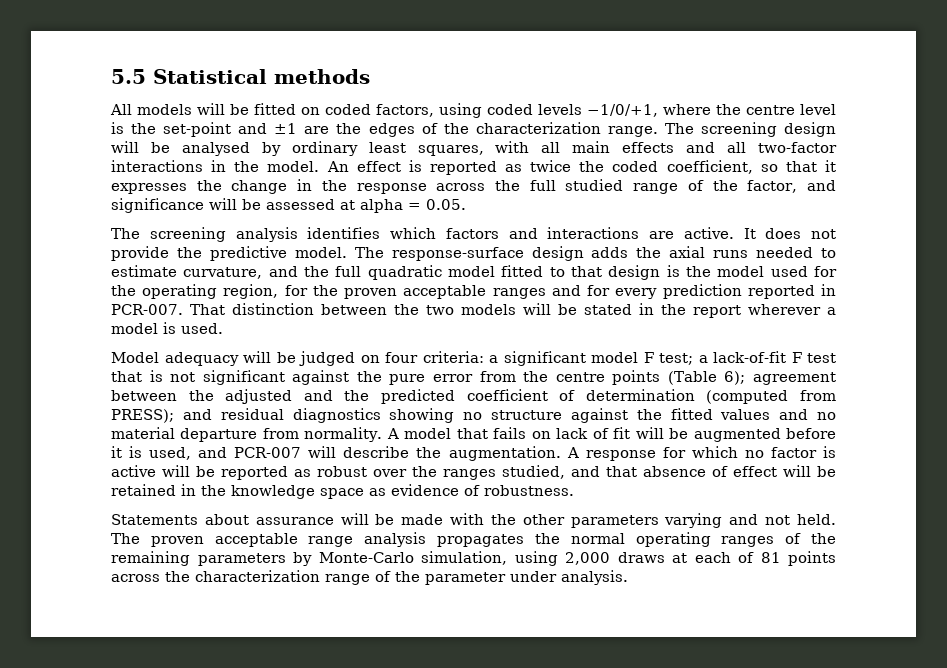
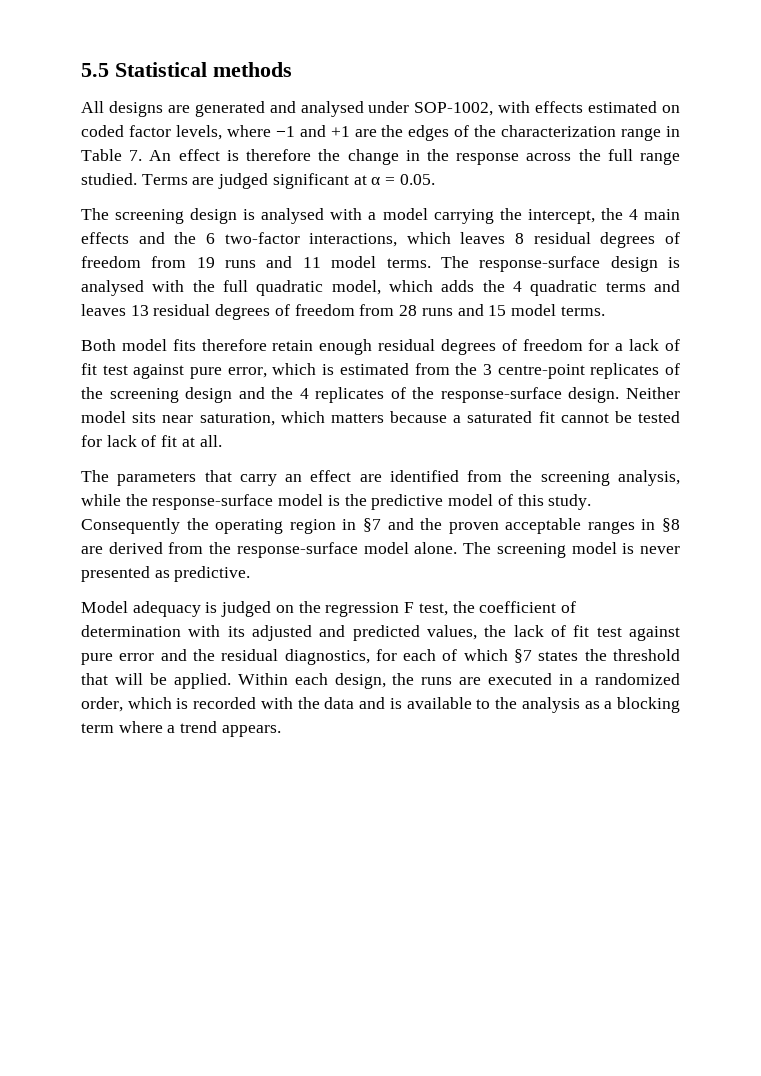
[137,103,836,118] [111,122,298,137] models will be fitted on coded factors, using coded levels −1/0/+1, where the centre level is the set-point and ±1 -> [108,101,681,117] [81,125,350,140] designs are generated and analysed under SOP-1002, with effects estimated on coded factor levels, where −1 and +1
[607,122,836,137] [111,141,837,156] [111,160,836,175] [111,183,187,194] range. The screening design will be analysed by ordinary least squares, with all main effects and all two-factor interactions in the model. An effect is reported as twice the coded coefficient, so that it expresses -> [621,126,681,141] [81,149,312,161] range in Table 7. An effect is therefore
[565,179,837,194] [111,198,466,213] [111,227,836,242] [111,246,836,261] [111,265,838,280] [111,284,837,299] [111,303,836,318] [111,322,223,334] [111,351,836,366] [111,370,836,385] [111,389,837,404] [111,408,837,423] [111,427,837,442] [111,446,837,461] [111,465,836,480] [111,484,574,499] [111,513,836,528] [111,532,837,547] [111,551,836,566] [111,570,628,585] studied range of the factor, and significance will be assessed at alpha = 0.05. // The screening analysis identifies which factors and interactions are active. It does not provide the predictive model. The response-surface design adds the axial runs needed to estimate curvature, and the full quadratic model fitted to that design is the model used for the operating region, for the proven acceptable ranges and for every prediction reported in PCR-007. That distinction between the two models will be stated in the report wherever a model is used. // Model adequacy will be judged on four criteria: a significant model F test; a lack-of-fit F test that is not significant against the pure error from the centre points (Table 6); agreement between the adjusted and the predicted coefficient of determination (computed from PRESS); and residual diagnostics showing no structure against the fitted values and no material departure from normality. A model that fails on lack of fit will be augmented before it is used, and PCR-007 will describe the augmentation. A response for which no factor is active will be reported as robust over the ranges studied, and that absence of effect will be retained in the knowledge space as evidence of robustness. // Statements about assurance will be made with the other parameters varying and not held. The proven acceptable range analysis propagates the normal operating ranges of the remaining parameters by Monte-Carlo simulation, using 2,000 draws at each of 81 points across the characterization range of the parameter under analysis. -> [640,152,680,165] [81,173,435,189] [81,208,681,224] [81,232,680,248] [81,256,681,272] [81,280,680,296] [81,304,605,320] [81,339,680,355] [81,363,681,379] [81,387,680,403] [81,411,680,426] [81,435,222,447] [81,470,680,486] [81,494,592,510] [81,518,680,534] [81,542,681,558] [81,566,251,582] [81,601,576,617] [81,625,680,641] [81,649,681,665] [81,673,680,689] [81,697,681,713] [81,721,281,737] range studied. Terms are judged significant at α = 0.05. // The screening design is analysed with a model carrying the intercept, the 4 main effects and the 6 two-factor interactions, which leaves 8 residual degrees of freedom from 19 runs and 11 model terms. The response-surface design is analysed with the full quadratic model, which adds the 4 quadratic terms and leaves 13 residual degrees of freedom from 28 runs and 15 model terms. // Both model fits therefore retain enough residual degrees of freedom for a lack of fit test against pure error, which is estimated from the 3 centre-point replicates of the screening design and the 4 replicates of the response-surface design. Neither model sits near saturation, which matters because a saturated fit cannot be tested for lack of fit at all. // The parameters that carry an effect are identified from the screening analysis, while the response-surface model is the predictive model of this study. Consequently the operating region in §7 and the proven acceptable ranges in §8 are derived from the response-surface model alone. The screening model is never presented as predictive. // Model adequacy is judged on the regression F test, the coefficient of determination with its adjusted and predicted values, the lack of fit test against pure error and the residual diagnostics, for each of which §7 states the threshold that will be applied. Within each design, the runs are executed in a randomized order, which is recorded with the data and is available to the analysis as a blocking term where a trend appears.

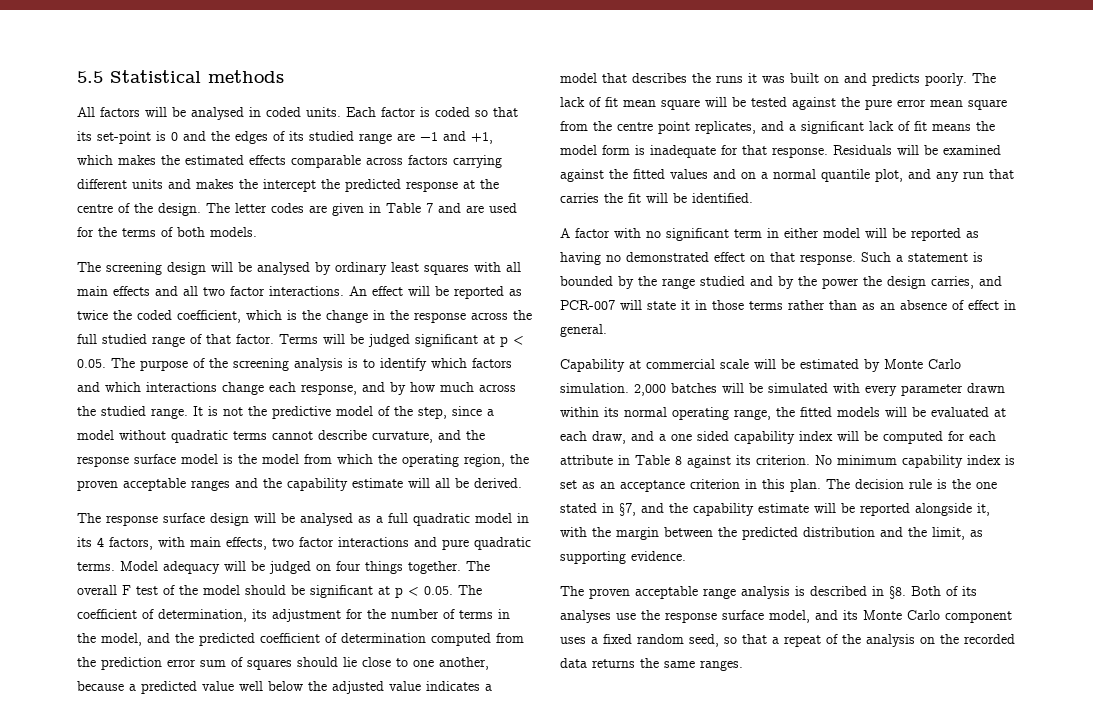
[108,101,681,117] [81,125,681,141] [81,149,312,161] designs are generated and analysed under SOP-1002, with effects estimated on coded factor levels, where −1 and +1 are the edges of the characterization range in Table 7. An effect is therefore -> [100,107,518,120] [77,131,493,144] [77,155,502,168] [77,179,499,192] [77,203,517,216] [77,227,257,237] [77,262,521,275] [77,286,522,299] [77,310,297,323] factors will be analysed in coded units. Each factor is coded so that its set-point is 0 and the edges of its studied range are −1 and +1, which makes the estimated effects comparable across factors carrying different units and makes the intercept the predicted response at the centre of the design. The letter codes are given in Table 7 and are used for the terms of both models. // The screening design will be analysed by ordinary least squares with all main effects and all two factor interactions. An effect will be reported as twice the coded coefficient, which is
[640,152,680,165] [81,173,215,185] range studied. Terms are -> [102,334,364,347] studied range of that factor. Terms will be
[371,174,435,185] [81,208,681,224] [81,232,680,248] [81,256,681,272] [81,280,680,296] [81,304,605,320] [81,339,680,355] [81,363,681,379] [81,387,680,403] [81,411,680,426] [81,435,222,447] [81,470,680,486] [81,494,592,510] [81,518,680,534] [81,542,681,558] [81,566,251,582] [81,601,576,617] [81,625,680,641] [81,649,681,665] [81,673,680,689] [81,697,681,713] [81,721,281,737] α = 0.05. // The screening design is analysed with a model carrying the intercept, the 4 main effects and the 6 two-factor interactions, which leaves 8 residual degrees of freedom from 19 runs and 11 model terms. The response-surface design is analysed with the full quadratic model, which adds the 4 quadratic terms and leaves 13 residual degrees of freedom from 28 runs and 15 model terms. // Both model fits therefore retain enough residual degrees of freedom for a lack of fit test against pure error, which is estimated from the 3 centre-point replicates of the screening design and the 4 replicates of the response-surface design. Neither model sits near saturation, which matters because a saturated fit cannot be tested for lack of fit at all. // The parameters that carry an effect are identified from the screening analysis, while the response-surface model is the predictive model of this study. Consequently the operating region in §7 and the proven acceptable ranges in §8 are derived from the response-surface model alone. The screening model is never presented as predictive. // Model adequacy is judged on the regression F test, the coefficient of determination with its adjusted and predicted values, the lack of fit test against pure error and the residual diagnostics, for each of which §7 states the threshold that will be applied. Within each design, the runs are executed in a randomized order, which is recorded with the data and is available to the analysis as a blocking term where a trend appears. -> [500,336,524,347] [77,358,512,371] [77,382,516,395] [77,406,494,419] [77,430,485,443] [77,454,529,467] [77,478,522,491] [77,513,529,526] [77,537,531,550] [77,561,490,574] [77,585,482,598] [77,609,510,622] [77,633,524,646] [77,657,489,670] [77,681,492,694] [560,73,996,86] [560,97,1007,110] [560,121,995,134] [560,145,1001,158] [560,169,1014,182] [560,193,753,203] [560,228,979,241] [560,252,983,265] [560,276,1002,289] [560,300,1016,310] [560,324,607,337] [560,359,961,372] [560,383,1005,396] [560,407,1006,420] [560,431,996,444] [560,455,1015,468] [560,479,997,492] [560,503,990,516] [560,527,983,540] [560,551,686,564] [560,586,977,599] [560,610,1012,623] [560,634,1015,647] [560,658,743,671] p < 0.05. The purpose of the screening analysis is to identify which factors and which interactions change each response, and by how much across the studied range. It is not the predictive model of the step, since a model without quadratic terms cannot describe curvature, and the response surface model is the model from which the operating region, the proven acceptable ranges and the capability estimate will all be derived. // The response surface design will be analysed as a full quadratic model in its 4 factors, with main effects, two factor interactions and pure quadratic terms. Model adequacy will be judged on four things together. The overall F test of the model should be significant at p < 0.05. The coefficient of determination, its adjustment for the number of terms in the model, and the predicted coefficient of determination computed from the prediction error sum of squares should lie close to one another, because a predicted value well below the adjusted value indicates a model that describes the runs it was built on and predicts poorly. The lack of fit mean square will be tested against the pure error mean square from the centre point replicates, and a significant lack of fit means the model form is inadequate for that response. Residuals will be examined against the fitted values and on a normal quantile plot, and any run that carries the fit will be identified. // A factor with no significant term in either model will be reported as having no demonstrated effect on that response. Such a statement is bounded by the range studied and by the power the design carries, and PCR-007 will state it in those terms rather than as an absence of effect in general. // Capability at commercial scale will be estimated by Monte Carlo simulation. 2,000 batches will be simulated with every parameter drawn within its normal operating range, the fitted models will be evaluated at each draw, and a one sided capability index will be computed for each attribute in Table 8 against its criterion. No minimum capability index is set as an acceptance criterion in this plan. The decision rule is the one stated in §7, and the capability estimate will be reported alongside it, with the margin between the predicted distribution and the limit, as supporting evidence. // The proven acceptable range analysis is described in §8. Both of its analyses use the response surface model, and its Monte Carlo component uses a fixed random seed, so that a repeat of the analysis on the recorded data returns the same ranges.

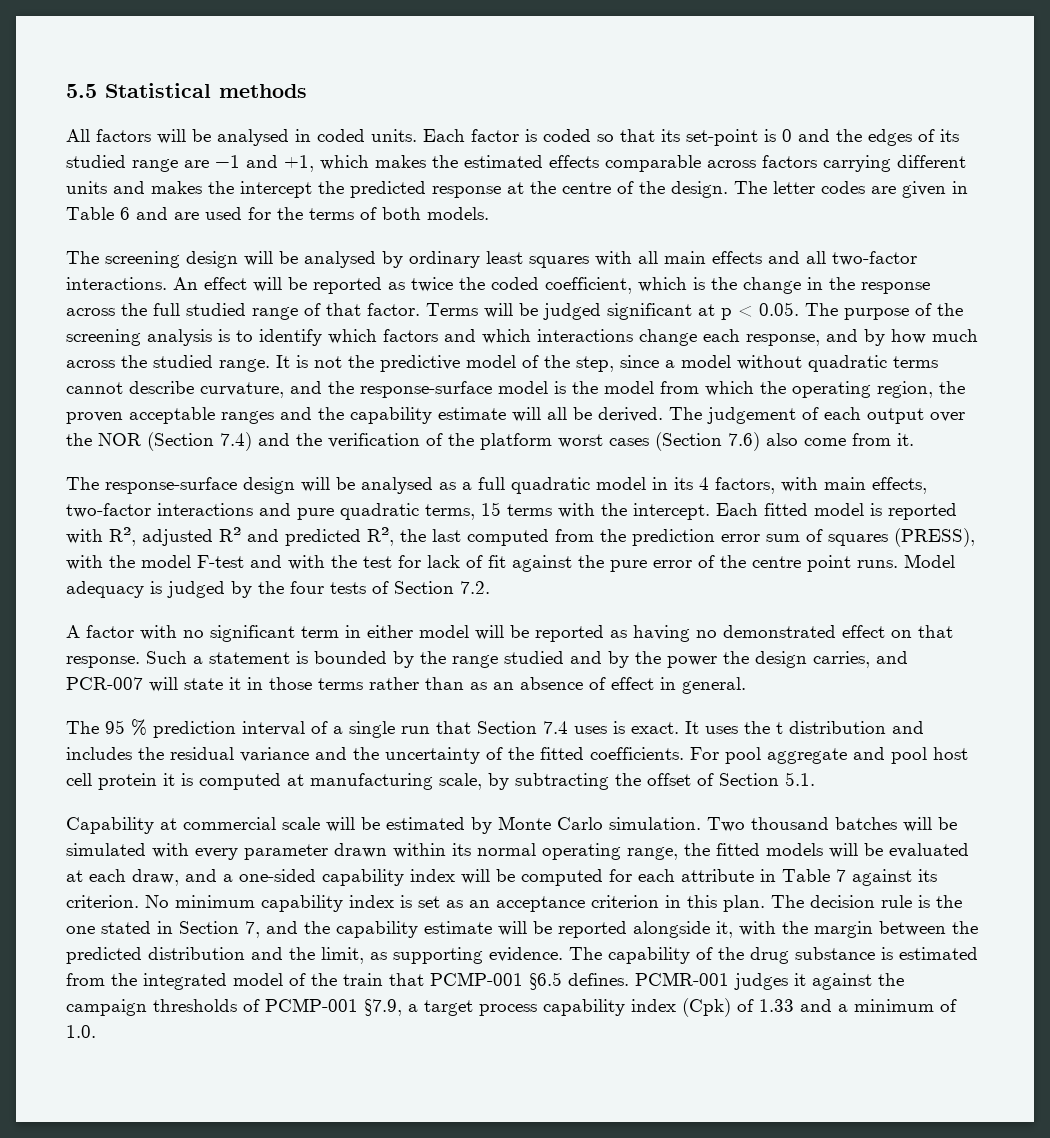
[426,203,433,213] 7 -> [120,207,130,220] 6
[203,286,265,296] two factor -> [832,251,917,266] two-factor
[77,454,176,467] response surface -> [360,381,492,398] response-surface
[77,513,205,526] // The response surface -> [669,407,965,424] [66,432,914,451] [66,477,237,494] The judgement of each output over the NOR (Section 7.4) and the verification of the platform worst cases (Section 7.6) also come from it. // The response-surface
[272,537,334,547] two factor -> [66,503,151,518] two-factor
[77,561,490,574] [77,585,482,598] [77,609,510,622] [77,633,426,646] terms. Model adequacy will be judged on four things together. The overall F test of the model should be significant at p < 0.05. The coefficient of determination, its adjustment for the number of terms in the model, and the predicted coefficient of determination -> [425,502,957,520] [66,527,461,546] terms, 15 terms with the intercept. Each fitted model is reported with R², adjusted R² and predicted R², the last
[297,657,489,670] [77,681,492,694] [560,73,996,86] [560,97,1007,110] [560,121,995,134] [560,145,1001,158] [560,169,1014,182] [560,193,753,203] should lie close to one another, because a predicted value well below the adjusted value indicates a model that describes the runs it was built on and predicts poorly. The lack of fit mean square will be tested against the pure error mean square from the centre point replicates, and a significant lack of fit means the model form is inadequate for that response. Residuals will be examined against the fitted values and on a normal quantile plot, and any run that carries the fit will be identified. -> [894,528,975,547] [66,554,955,572] [66,581,490,598] (PRESS), with the model F-test and with the test for lack of fit against the pure error of the centre point runs. Model adequacy is judged by the four tests of Section 7.2.
(607, 330) none -> [66,719,924,738] [66,747,968,764] [66,772,815,790] // The 95 % prediction interval of a single run that Section 7.4 uses is exact. It uses the t distribution and includes the residual variance and the uncertainty of the fitted coefficients. For pool aggregate and pool host cell protein it is computed at manufacturing scale, by subtracting the offset of Section 5.1.
[634,384,666,396] 2,000 -> [707,817,829,832] Two thousand
[671,431,729,441] one sided -> [239,869,316,882] one-sided
[675,456,682,465] 8 -> [836,869,846,882] 7
[619,503,636,516] §7, -> [179,921,260,938] Section 7,
[560,586,977,599] [560,610,1012,623] [560,634,1015,647] [560,658,743,671] // The proven acceptable range analysis is described in §8. Both of its analyses use the response surface model, and its Monte Carlo component uses a fixed random seed, so that a repeat of the analysis on the recorded data returns the same ranges. -> [569,947,978,964] [66,972,904,990] [66,998,957,1017] [66,1025,96,1038] The capability of the drug substance is estimated from the integrated model of the train that PCMP-001 §6.5 defines. PCMR-001 judges it against the campaign thresholds of PCMP-001 §7.9, a target process capability index (Cpk) of 1.33 and a minimum of 1.0.

